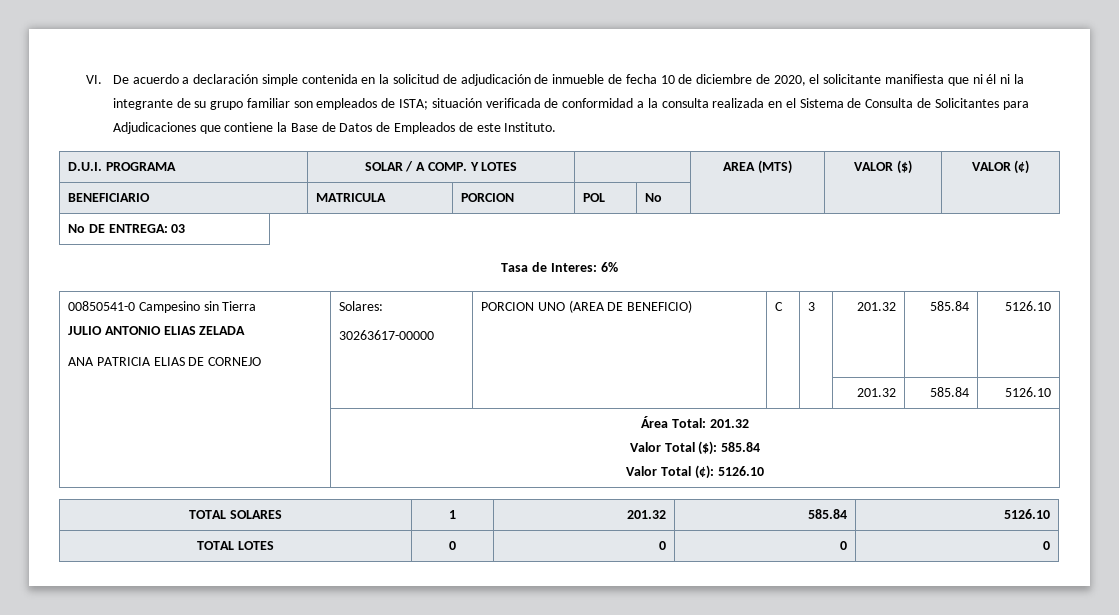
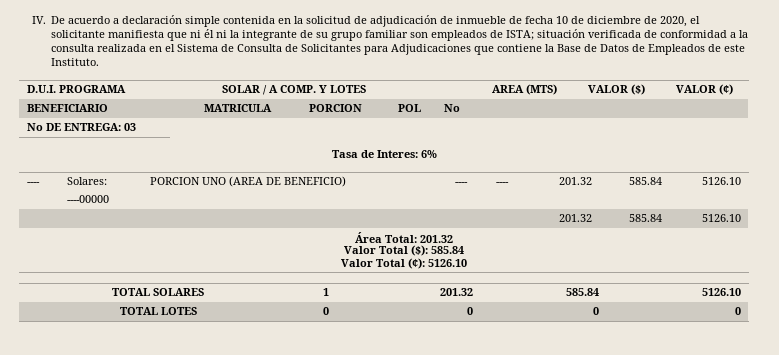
[85,75,102,84] VI. -> [31,16,46,24] IV.
[68,301,257,313] [68,326,246,335] [68,357,262,366] 00850541-0 Campesino sin Tierra // JULIO ANTONIO ELIAS ZELADA // ANA PATRICIA ELIAS DE CORNEJO -> [26,182,40,185] ----
[339,330,435,340] 30263617-00000 -> [66,195,109,203] ----00000
[775,302,784,311] [808,302,816,311] C | 3 -> [454,182,468,185] [495,182,509,185] ---- | ----

